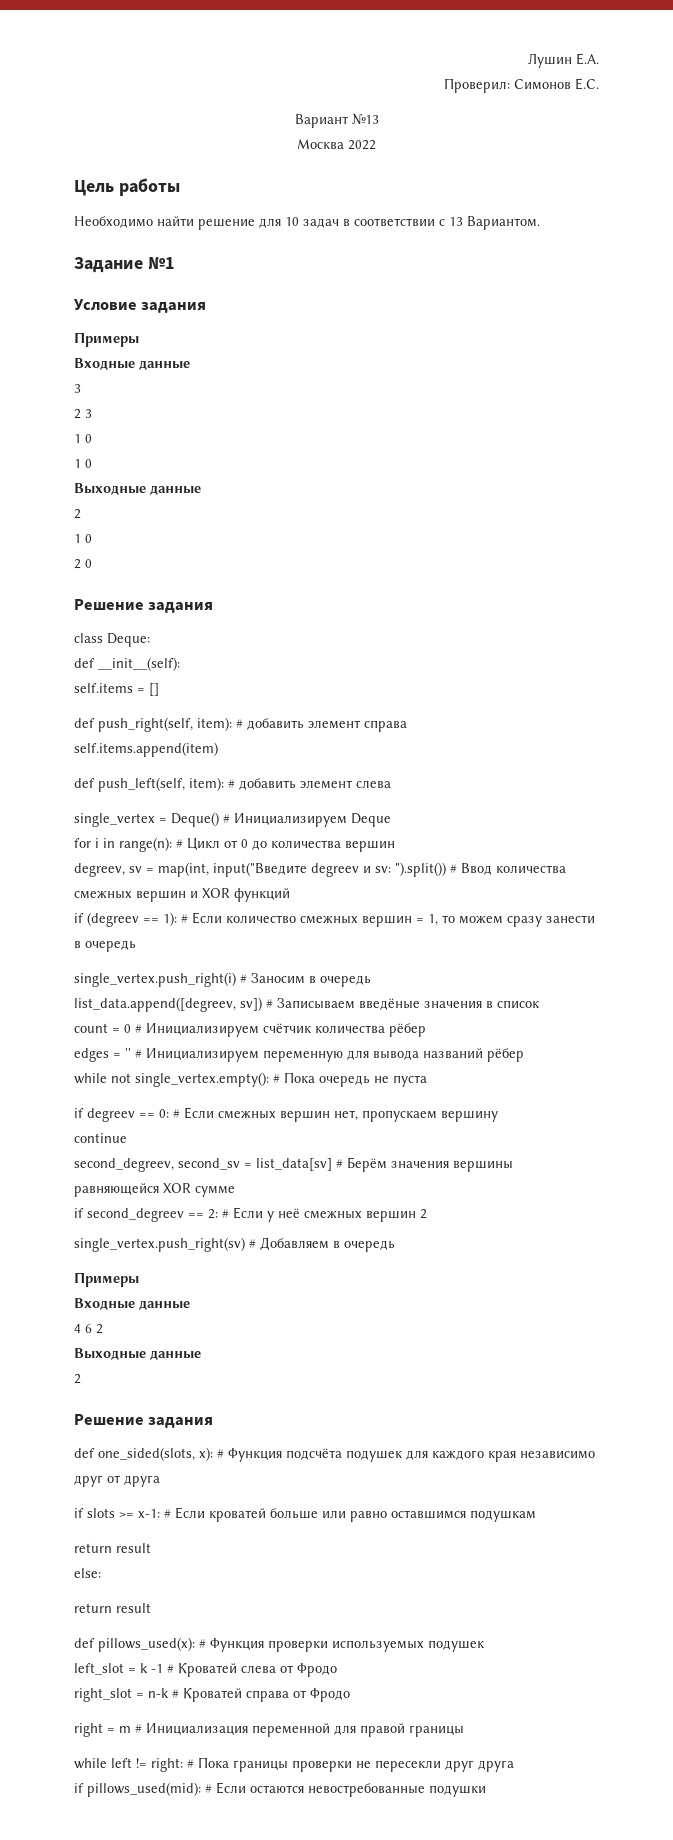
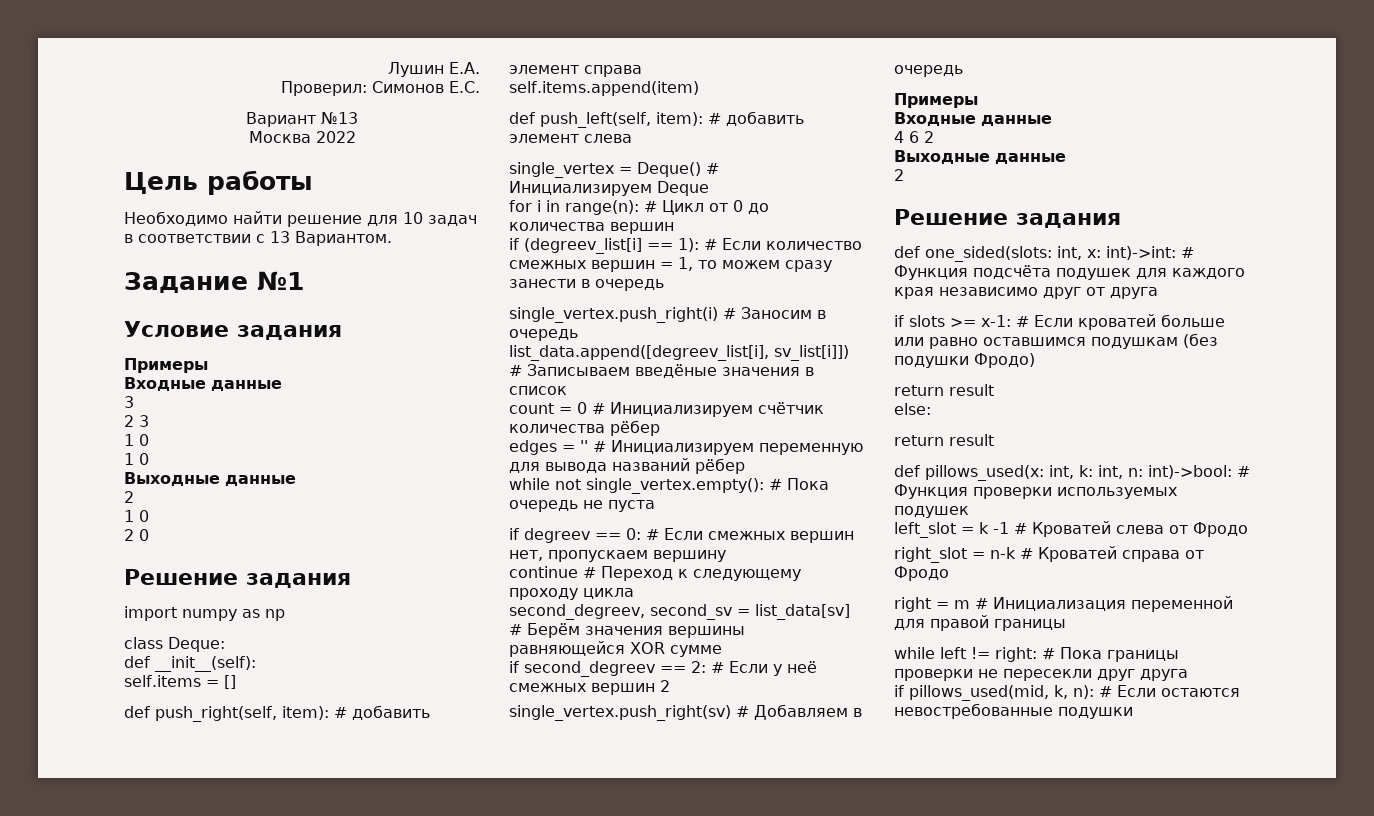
(214, 607) none -> [124,606,285,621] // import numpy as np
[74,862,566,877] [74,888,290,902] [74,912,139,927] // degreev, sv = map(int, input("Введите degreev и sv: ").split()) # Ввод количества смежных вершин и XOR функций // if (degreev -> [509,238,642,254] // if (degreev_list[i]
[74,997,262,1012] list_data.append([degreev, sv]) -> [509,345,849,361] list_data.append([degreev_list[i], sv_list[i]])
(127, 1138) none -> [583,566,801,581] [509,588,634,600] # Переход к следующему проходу цикла
[98,1447,213,1461] one_sided(slots, x): -> [925,246,1176,262] one_sided(slots: int, x: int)->int:
(536, 1516) none -> [1183,333,1218,348] [894,353,1035,368] (без подушки Фродо)
[98,1637,195,1652] pillows_used(x): -> [925,465,1232,481] pillows_used(x: int, k: int, n: int)->bool:
[87,1782,201,1797] pillows_used(mid): -> [909,685,1094,701] pillows_used(mid, k, n):

